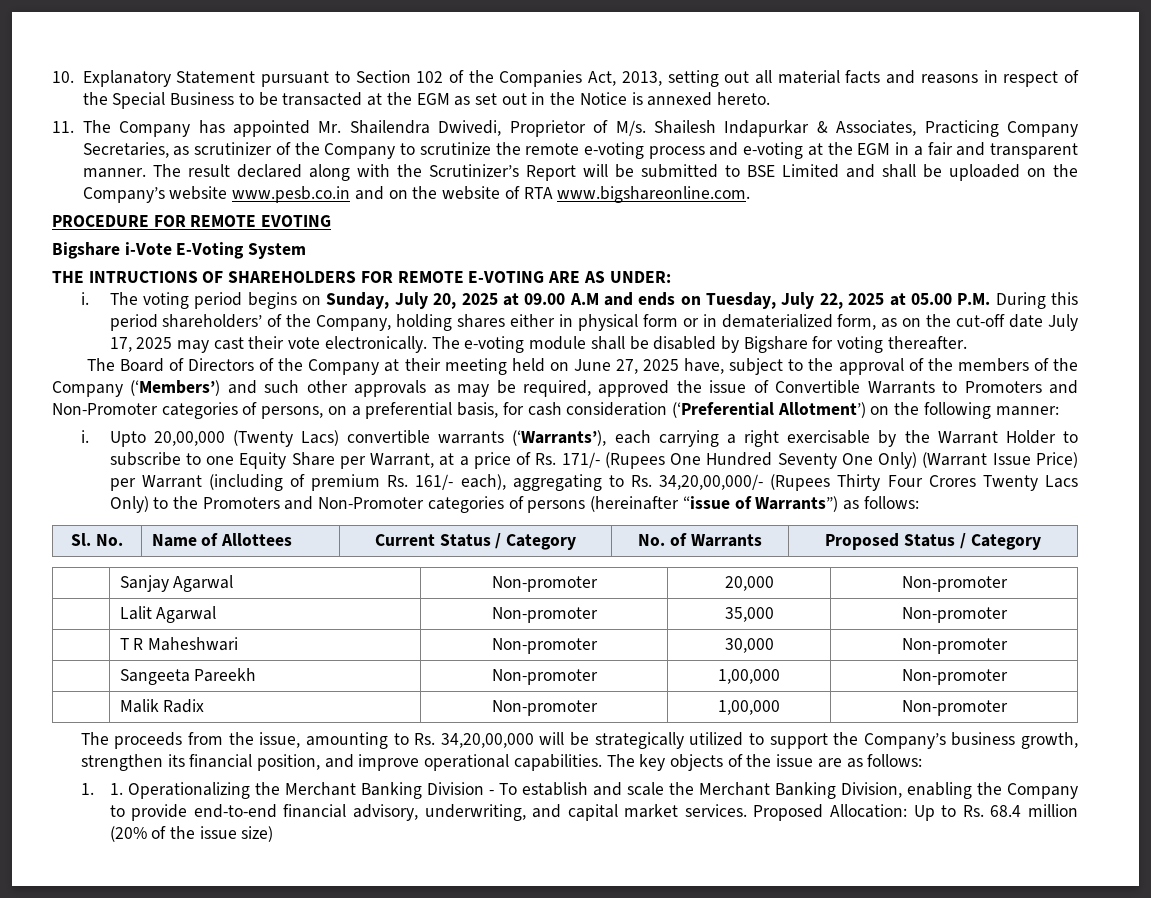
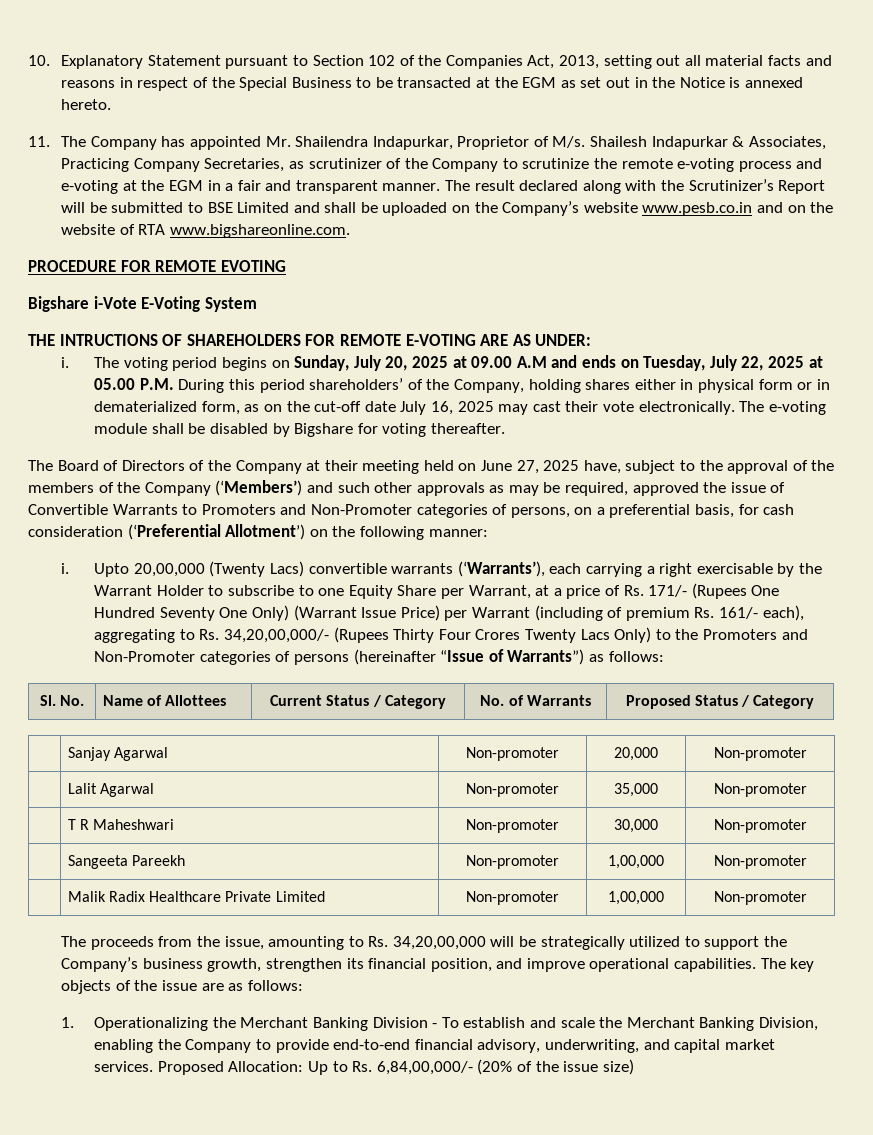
[438,120,502,136] Dwivedi, -> [372,136,453,150] Indapurkar,
[109,337,132,352] 17, -> [431,401,454,415] 16,
[682,496,730,509] “issue -> [440,650,485,662] “Issue
(205, 706) none -> [149,891,325,902] Healthcare Private Limited
[109,783,123,795] 1. -> (75, 1022) none
[990,804,1078,817] 68.4 million -> [376,1061,473,1075] 6,84,00,000/-

